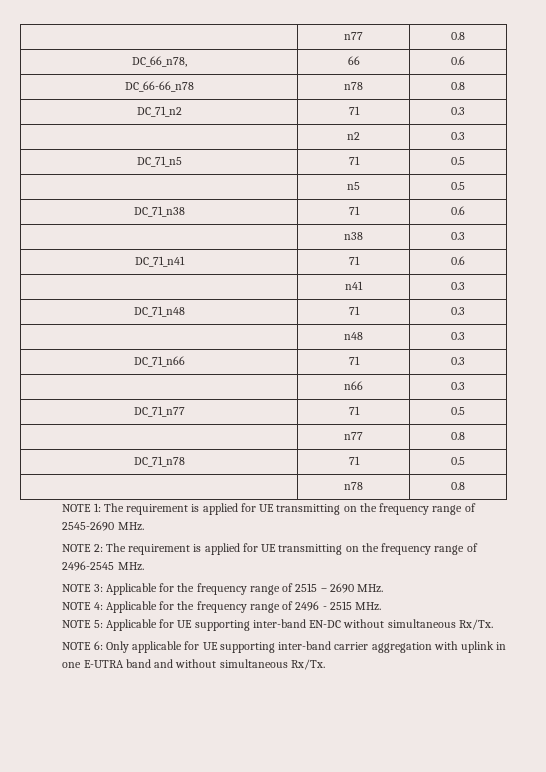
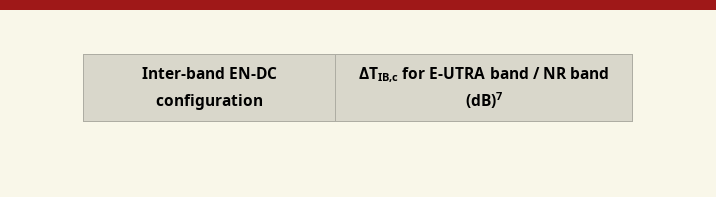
[344,32,363,40] [451,32,465,40] [131,56,187,67] [347,56,360,65] [451,56,465,65] [124,81,194,92] [344,82,363,90] [451,82,465,90] [136,106,182,117] [348,106,360,115] [451,107,465,115] [347,132,360,140] [451,132,465,140] [136,156,182,167] [348,156,360,165] [451,157,465,165] [347,182,360,190] [451,182,465,190] [133,206,185,217] [348,206,360,215] [451,206,465,215] [344,232,363,240] [451,232,465,240] [134,256,185,267] [348,256,360,265] [451,256,465,265] [345,281,363,290] [451,282,465,290] [133,306,185,317] [348,306,360,315] [451,307,465,315] [344,332,363,340] [451,332,465,340] [133,356,185,367] [348,356,360,365] [451,357,465,365] [344,381,363,390] [451,382,465,390] [133,406,185,417] [348,406,360,415] [451,407,465,415] [344,432,363,440] [451,432,465,440] [133,456,185,467] [348,456,360,465] [451,457,465,465] [344,482,363,490] [451,482,465,490] [62,503,476,515] [62,521,144,531] [62,543,478,555] [62,561,144,571] [62,583,384,595] [62,601,382,613] [62,619,493,631] [62,641,507,653] [62,659,325,670] | n77 | 0.8 // DC_66_n78, | 66 | 0.6 // DC_66-66_n78 | n78 | 0.8 // DC_71_n2 | 71 | 0.3 // | n2 | 0.3 // DC_71_n5 | 71 | 0.5 // | n5 | 0.5 // DC_71_n38 | 71 | 0.6 // | n38 | 0.3 // DC_71_n41 | 71 | 0.6 // | n41 | 0.3 // DC_71_n48 | 71 | 0.3 // | n48 | 0.3 // DC_71_n66 | 71 | 0.3 // | n66 | 0.3 // DC_71_n77 | 71 | 0.5 // | n77 | 0.8 // DC_71_n78 | 71 | 0.5 // | n78 | 0.8 // NOTE 1: The requirement is applied for UE transmitting on the frequency range of 2545-2690 MHz. // NOTE 2: The requirement is applied for UE transmitting on the frequency range of 2496-2545 MHz. // NOTE 3: Applicable for the frequency range of 2515 – 2690 MHz. // NOTE 4: Applicable for the frequency range of 2496 - 2515 MHz. // NOTE 5: Applicable for UE supporting inter-band EN-DC without simultaneous Rx/Tx. // NOTE 6: Only applicable for UE supporting inter-band carrier aggregation with uplink in one E-UTRA band and without simultaneous Rx/Tx. -> [141,67,278,79] [156,94,263,110] [358,67,610,82] [466,92,502,108] Inter-band EN-DC configuration | ΔTIB,c for E-UTRA band / NR band (dB)7

